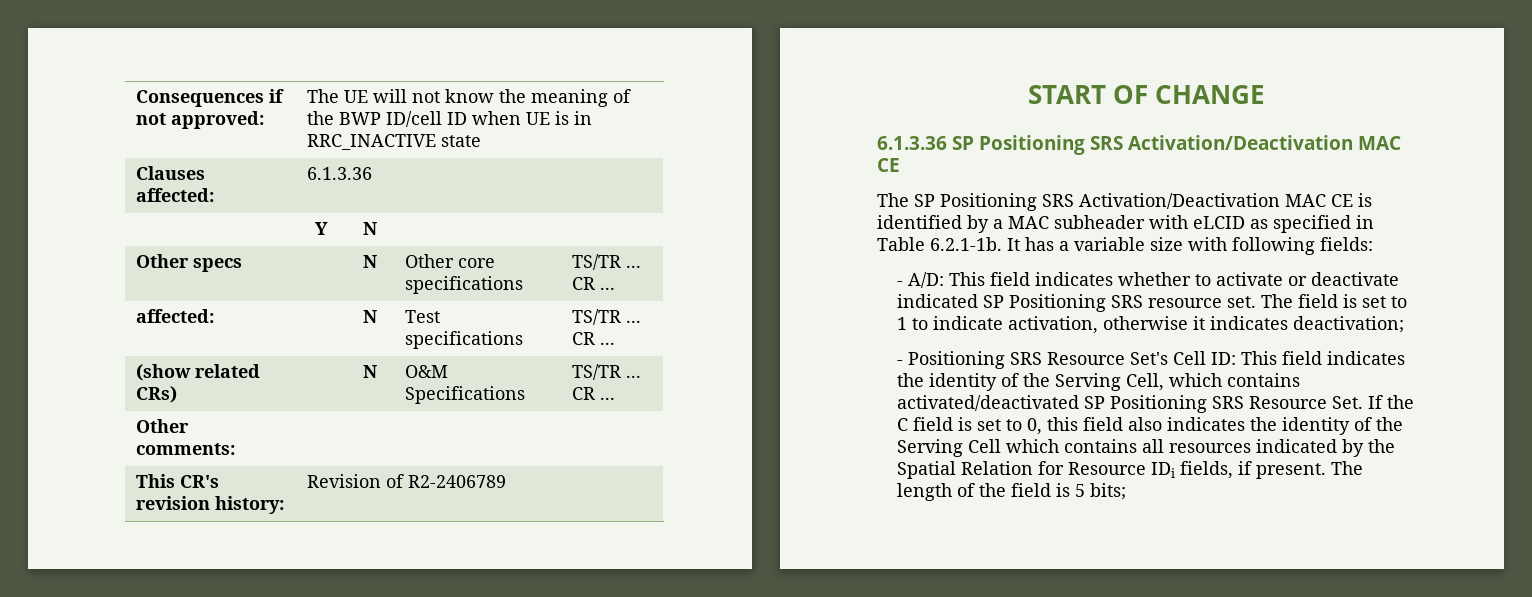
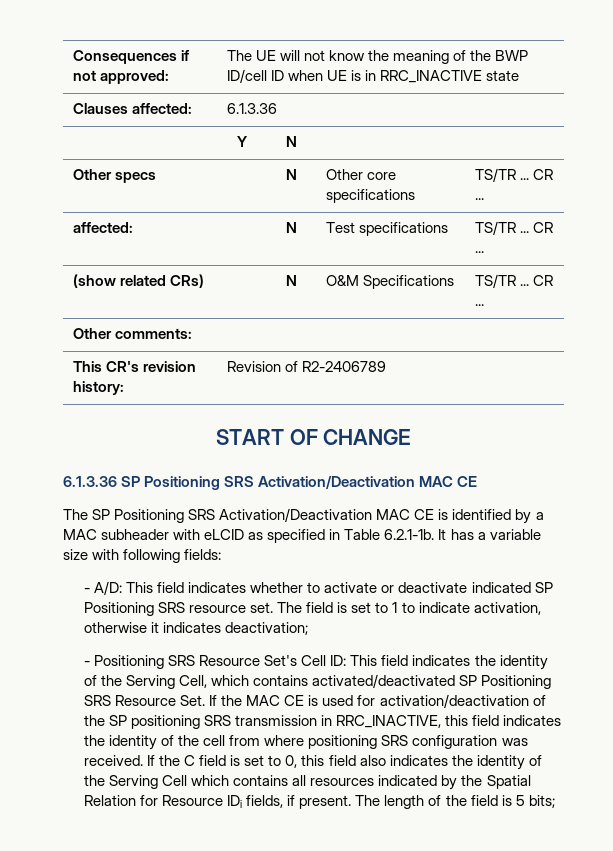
(1415, 402) none -> [246,694,546,708] [84,715,562,729] [84,735,528,750] [84,755,181,766] MAC CE is used for activation/deactivation of the SP positioning SRS transmission in RRC_INACTIVE, this field indicates the identity of the cell from where positioning SRS configuration was received. If the

